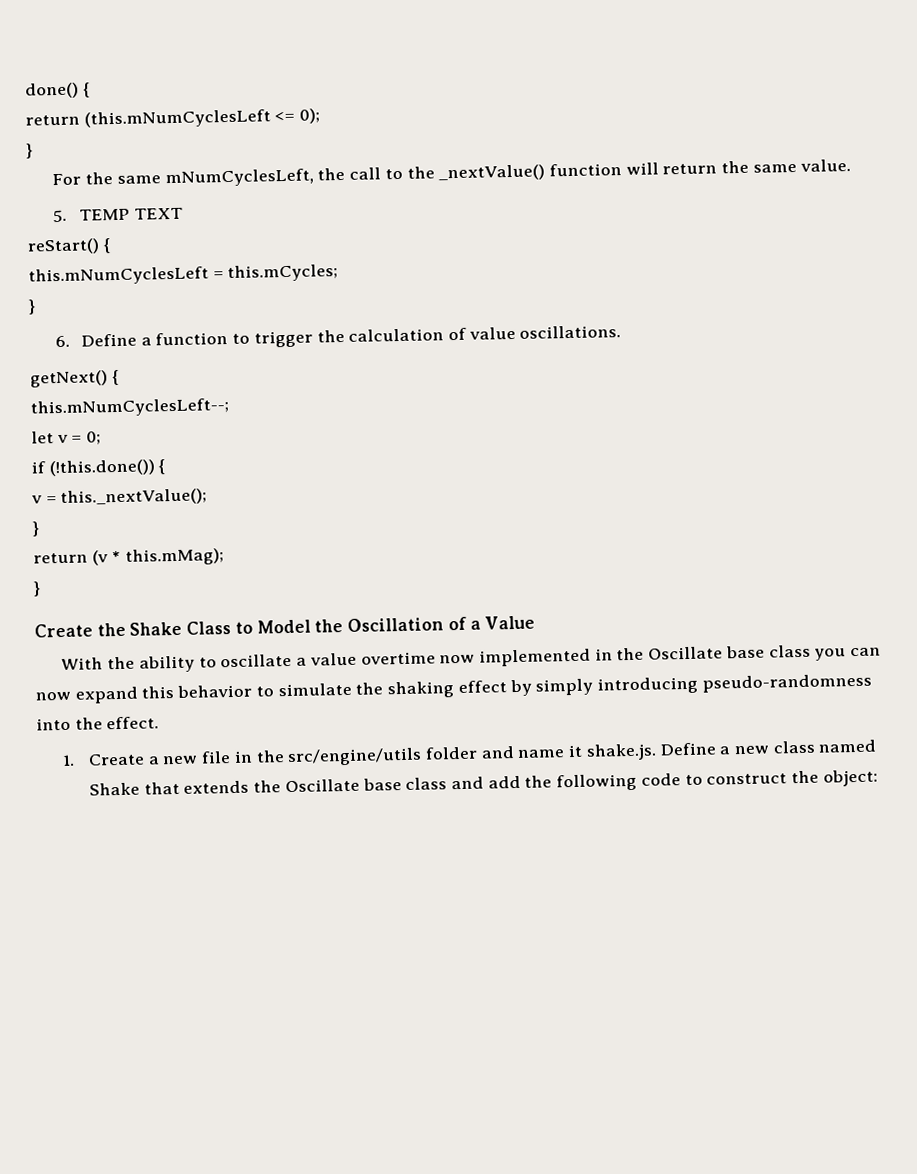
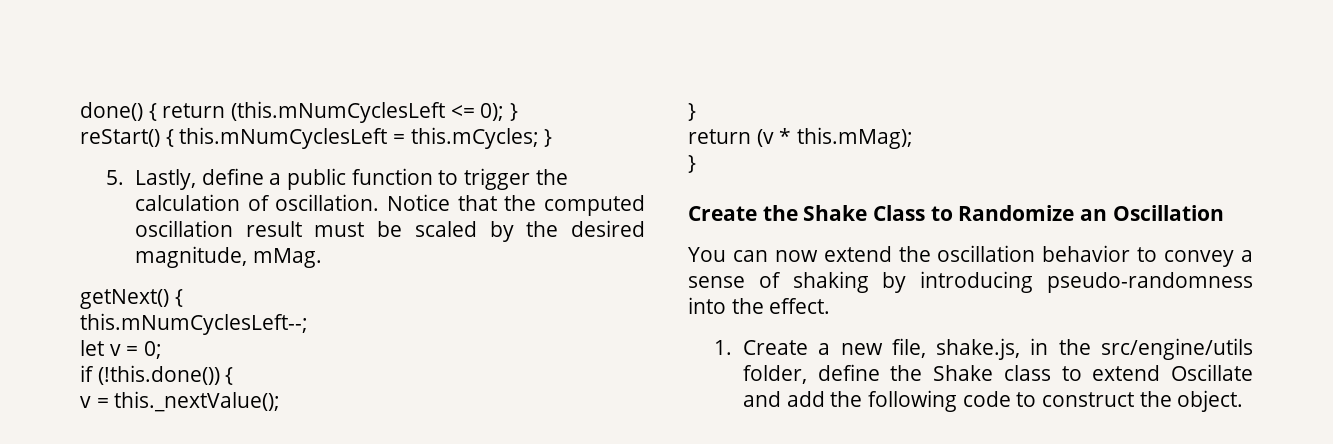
(90, 90) // -> (157, 112) none
[26,143,33,159] [52,159,851,188] [52,207,183,223] // } // For the same mNumCyclesLeft, the call to the _nextValue() function will return the same value. // 5. TEMP TEXT -> [510,103,519,121] }
(111, 246) // -> (174, 138) none
[28,299,36,315] [54,333,152,348] // } // 6. Define a -> [544,129,553,147] [106,168,346,190] } // 5. Lastly, define a public
[468,325,622,340] value oscillations. -> [275,194,646,216] [134,220,645,242] [134,246,322,268] oscillation. Notice that the computed oscillation result must be scaled by the desired magnitude, mMag.
[256,619,344,634] Model the -> [958,205,1108,221] Randomize an
[447,615,536,631] [61,644,882,673] [35,678,594,704] of a Value // With the ability to oscillate a value overtime now implemented in the Oscillate base class you can now expand this behavior to simulate the shaking effect by simply -> [688,245,1253,267] [688,271,907,293] // You can now extend the oscillation behavior to convey a sense of shaking by
[201,751,232,764] file -> [891,338,1021,360] file, shake.js,
[424,739,877,761] [88,777,448,796] folder and name it shake.js. Define a new class named Shake that extends the Oscillate base class -> [742,364,1253,384] folder, define the Shake class to extend Oscillate
[822,769,878,787] object: -> [1177,390,1244,412] object.

